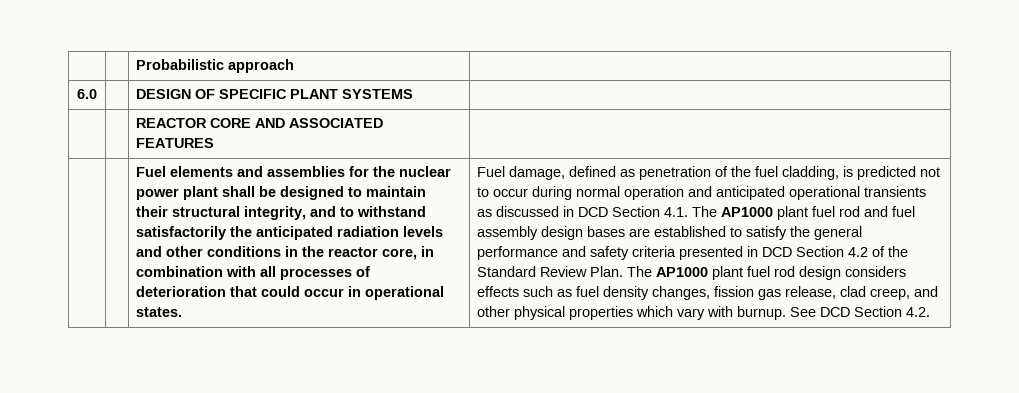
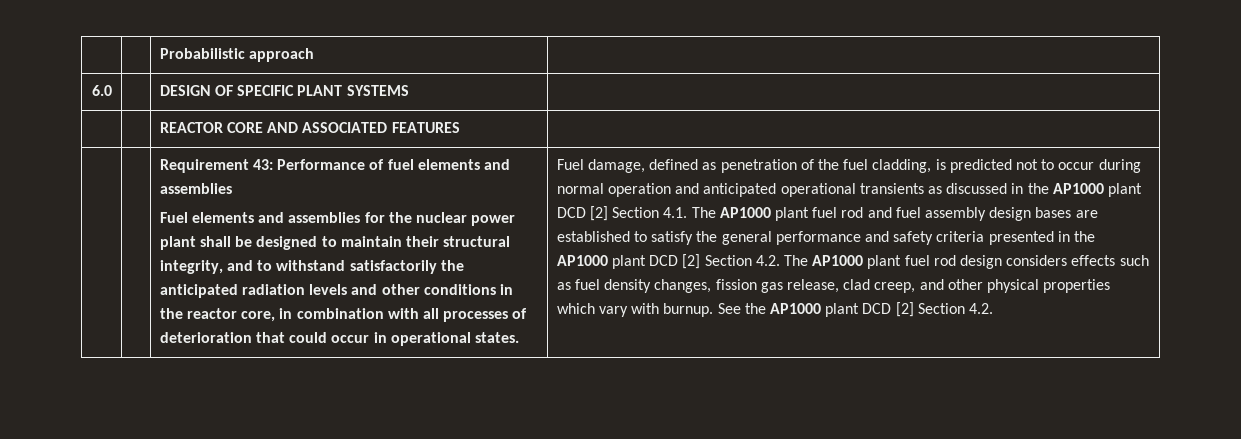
(215, 143) none -> [159,159,511,173] [159,183,232,194] Requirement 43: Performance of fuel elements and assemblies //
[578,207,609,217] DCD -> [1027,183,1142,197] [556,206,609,221] the AP1000 plant DCD [2]
[762,246,909,257] [477,266,624,277] DCD Section 4.2 of the Standard Review Plan. -> [1073,231,1095,242] [556,254,780,269] the AP1000 plant DCD [2] Section 4.2.
[820,307,851,317] DCD -> [744,302,914,317] the AP1000 plant DCD [2]

